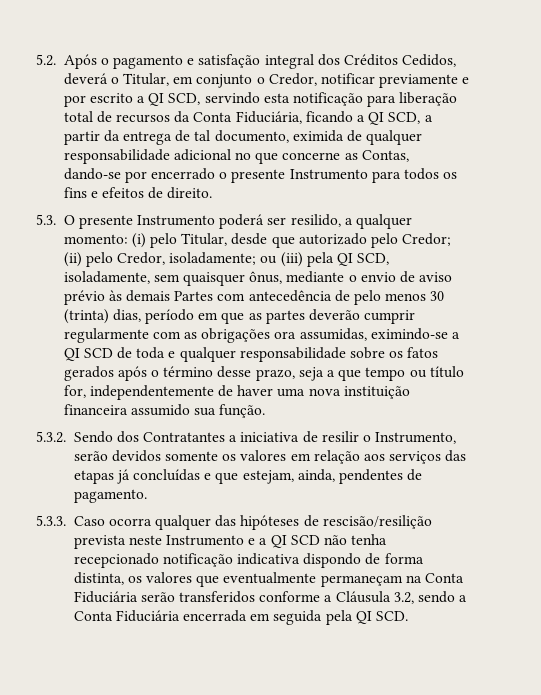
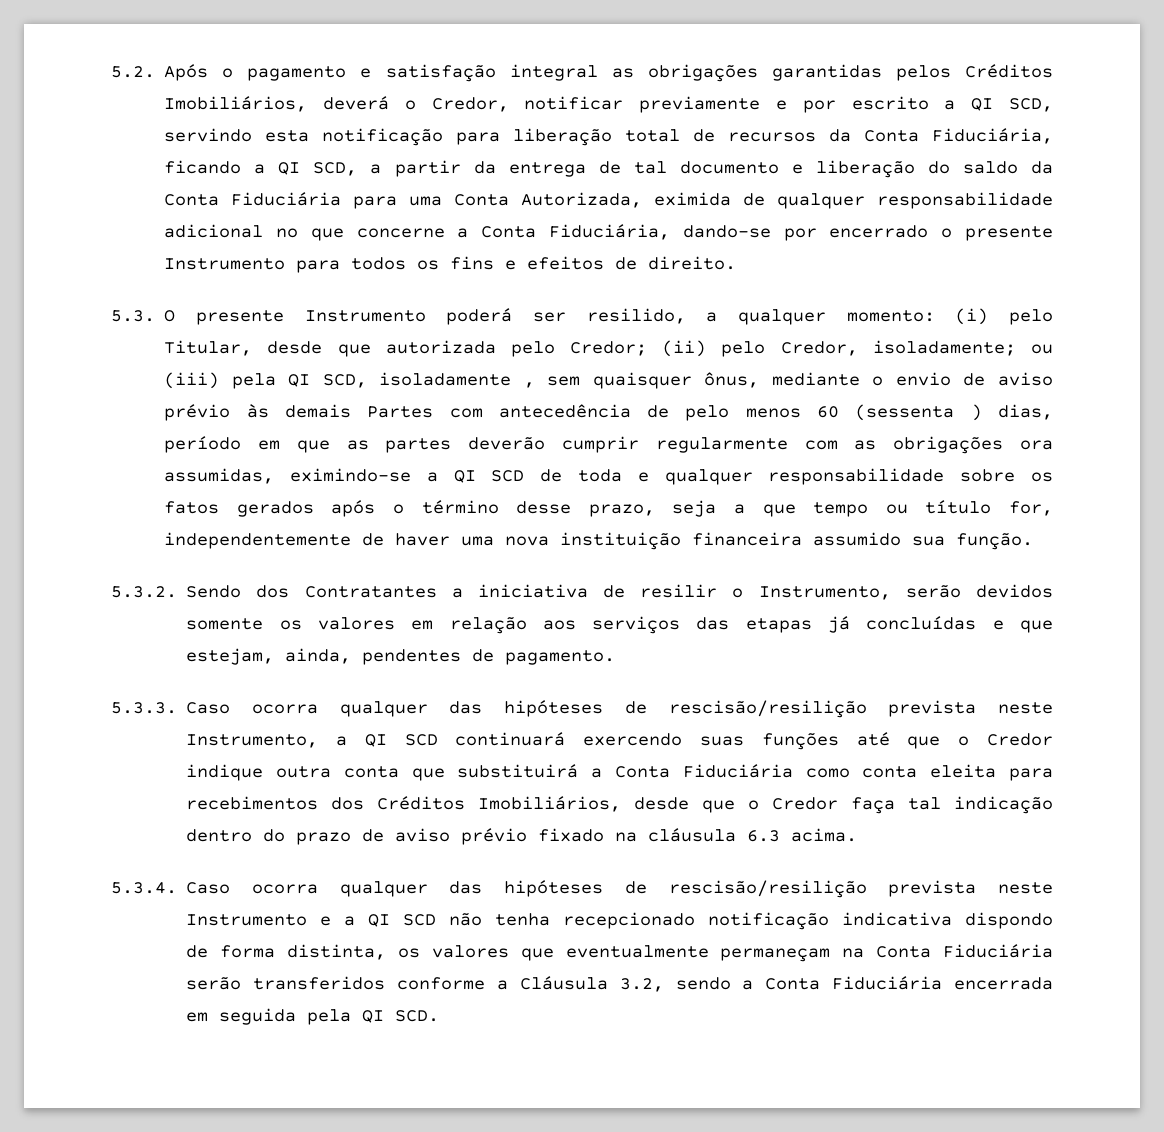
[317,54,457,67] [63,73,253,88] dos Créditos Cedidos, deverá o Titular, em conjunto -> [611,64,1054,82] [164,96,390,112] as obrigações garantidas pelos Créditos Imobiliários, deverá
[214,130,289,143] documento, -> [679,160,1053,178] [164,192,643,209] documento e liberação do saldo da Conta Fiduciária para uma Conta Autorizada,
[344,150,409,162] as Contas, -> [457,224,671,240] a Conta Fiduciária,
[298,233,367,245] autorizado -> [385,340,496,354] autorizada
[63,271,150,284] isoladamente, -> [379,372,535,388] isoladamente ,
[430,291,445,301] [63,309,109,324] 30 (trinta) -> [817,404,982,421] 60 (sessenta )
(162, 540) none -> [186,732,1053,750] [186,764,1053,781] [186,796,1053,814] [186,828,858,845] [111,880,1053,898] Instrumento, a QI SCD continuará exercendo suas funções até que o Credor indique outra conta que substituirá a Conta Fiduciária como conta eleita para recebimentos dos Créditos Imobiliários, desde que o Credor faça tal indicação dentro do prazo de aviso prévio fixado na cláusula 6.3 acima. // 5.3.4. Caso ocorra qualquer das hipóteses de rescisão/resilição prevista neste

